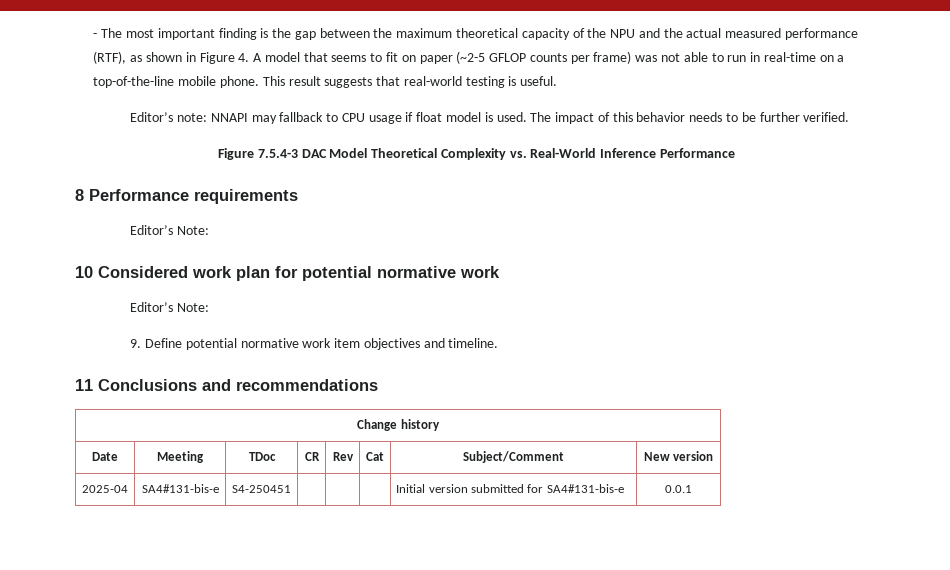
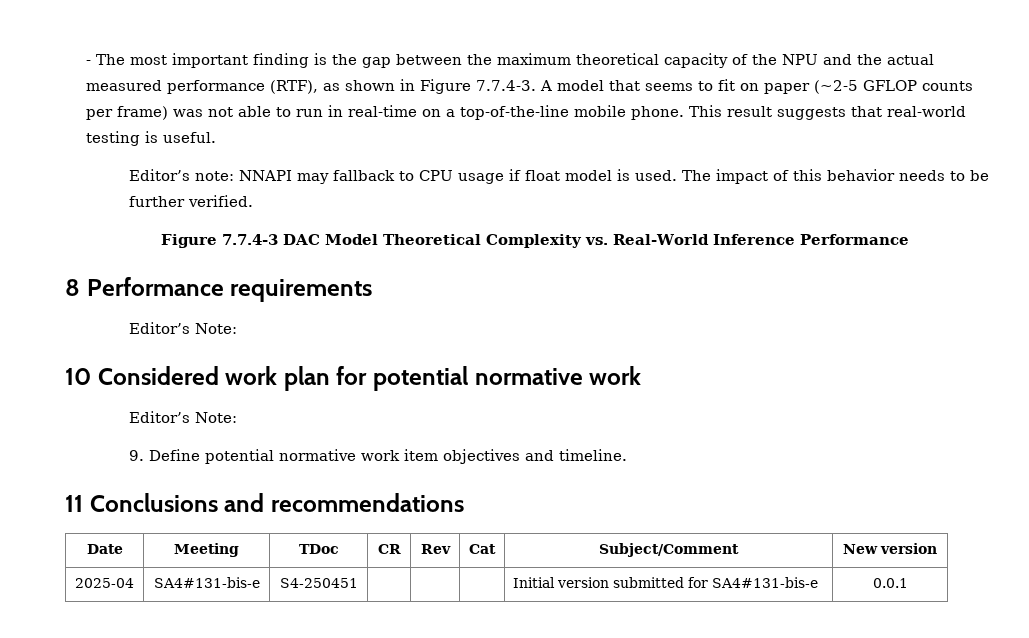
[238,53,250,62] 4. -> [476,80,537,91] 7.7.4-3.
[257,149,298,158] 7.5.4-3 -> [221,234,278,245] 7.7.4-3
[357,419,440,431] // Change history -> (464, 502) none

